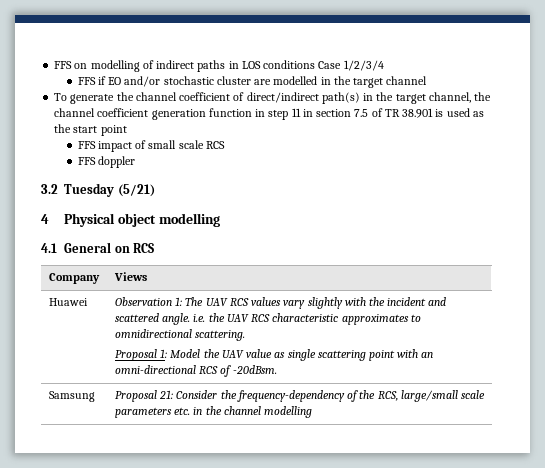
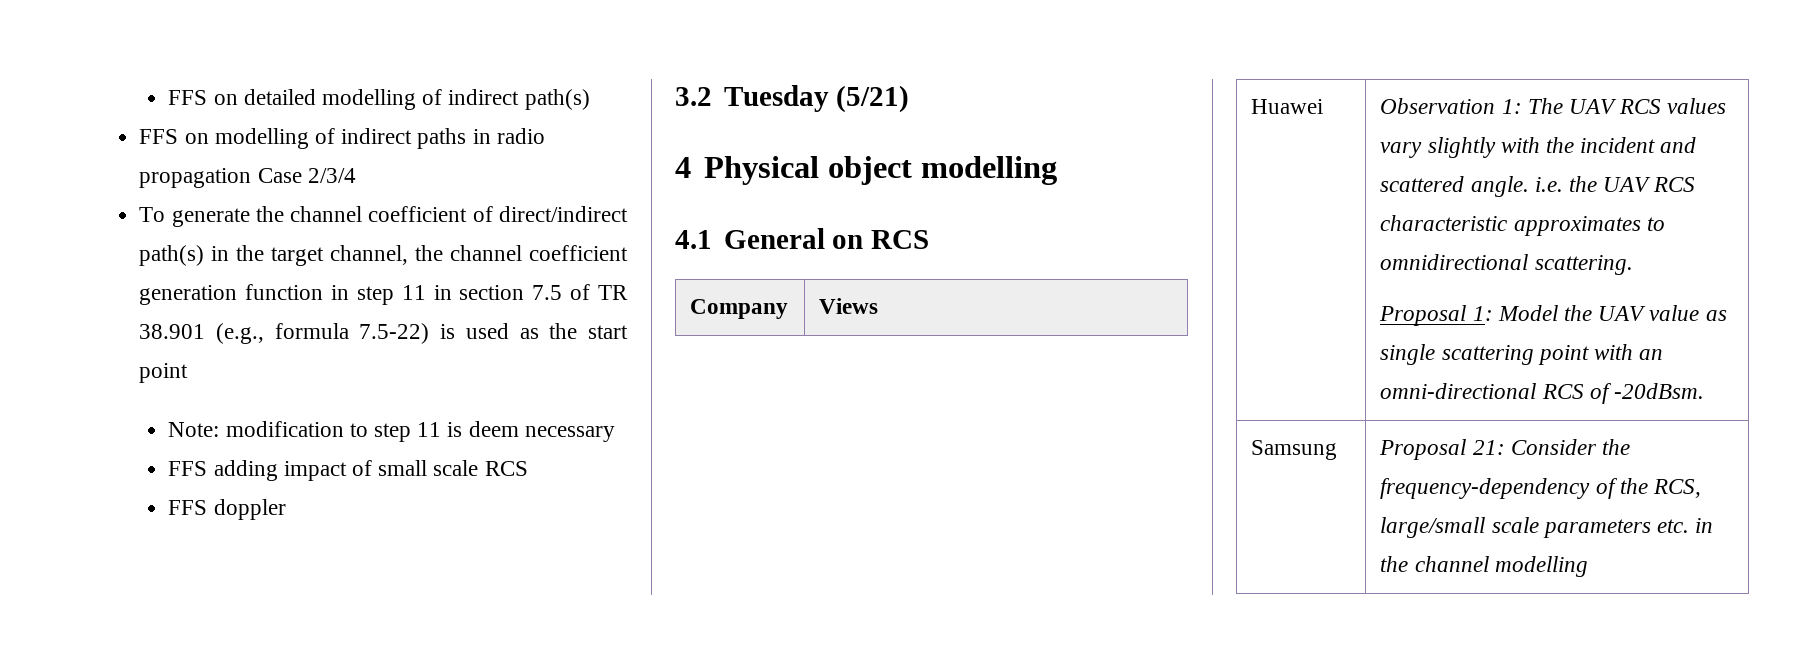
[54,61,88,69] FFS on -> [168,89,590,110] [139,129,209,144] FFS on detailed modelling of indirect path(s) // FFS on
[241,60,384,71] [77,76,428,88] LOS conditions Case 1/2/3/4 // FFS if EO and/or stochastic cluster are modelled in the target channel -> [496,128,545,144] [139,168,356,188] radio propagation Case 2/3/4
(434, 113) none -> [216,323,430,344] (e.g., formula 7.5-22)
[77,141,96,149] // FFS -> [168,421,615,442] [168,460,278,481] // Note: modification to step 11 is deem necessary // FFS adding

